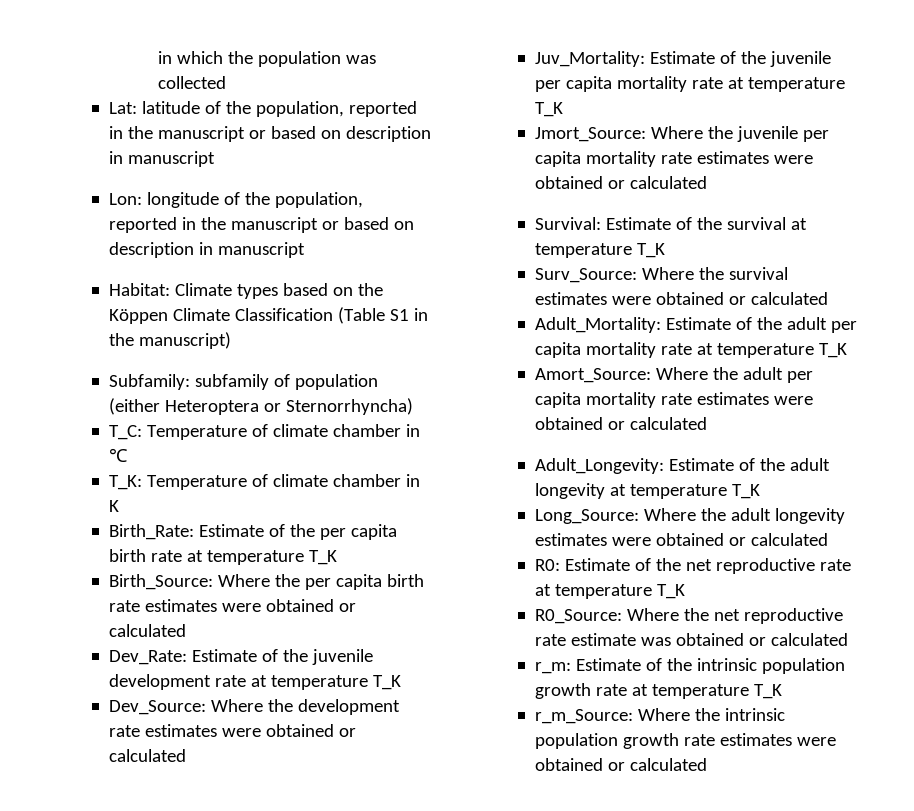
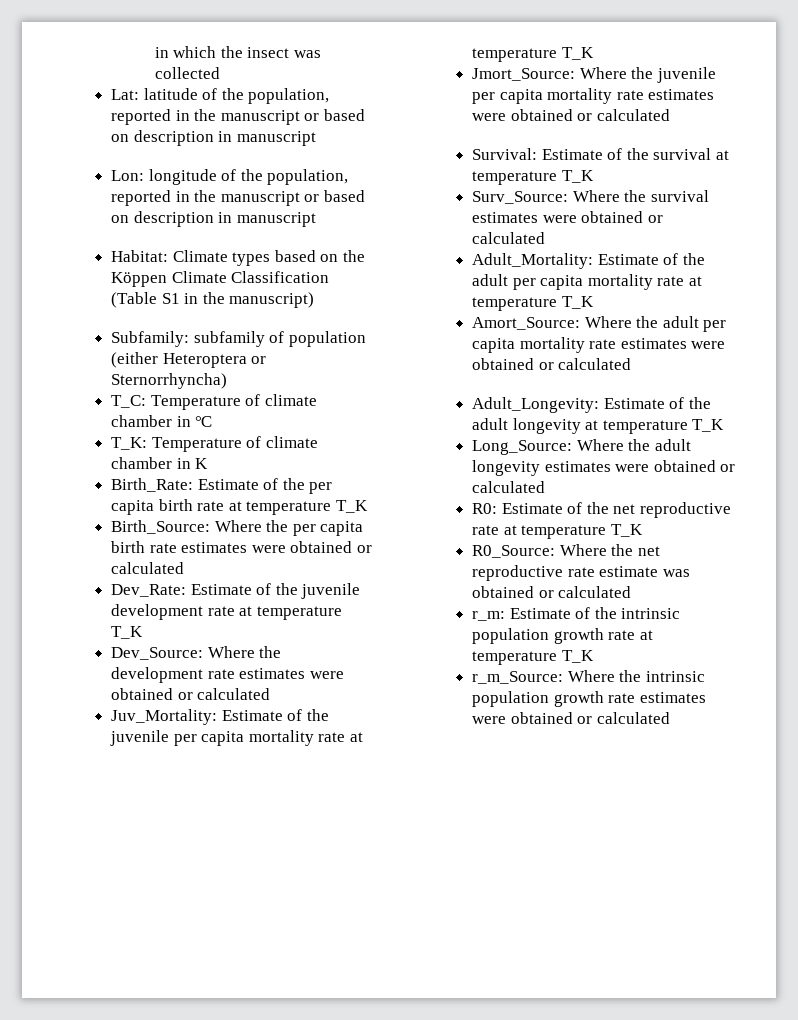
[258,51,342,67] population -> [247,47,290,58] insect

